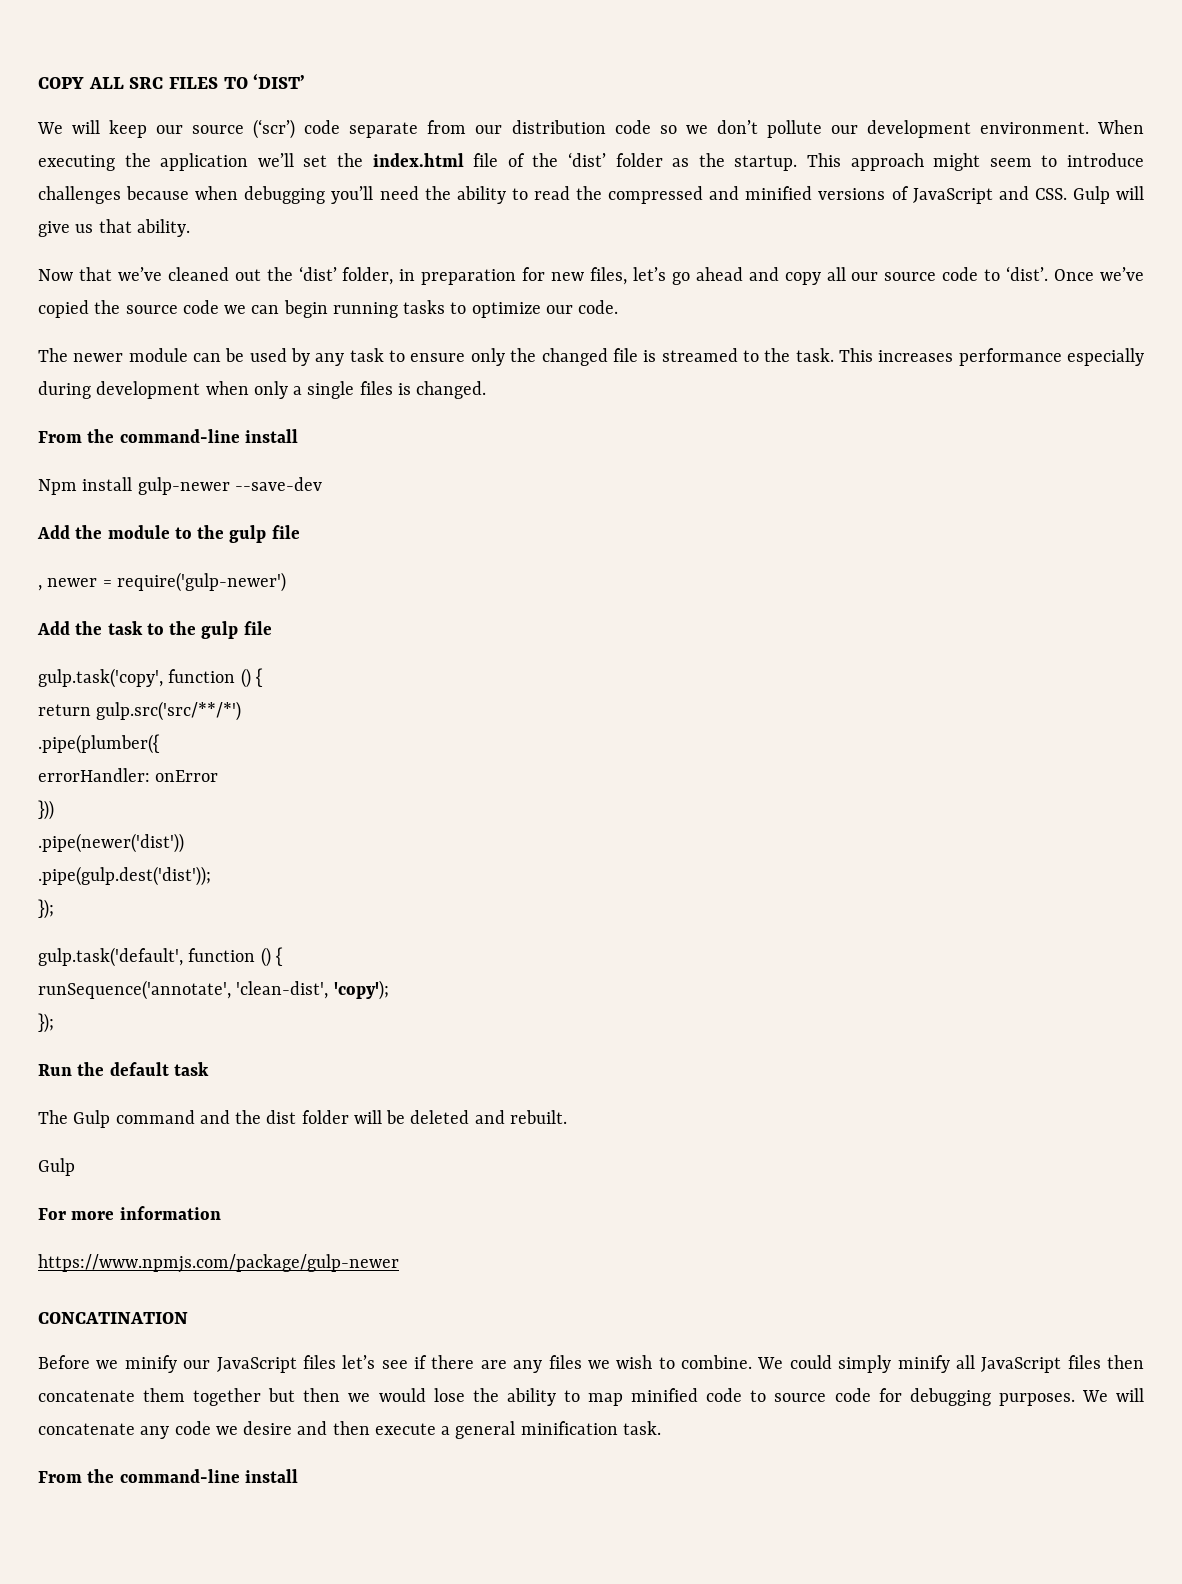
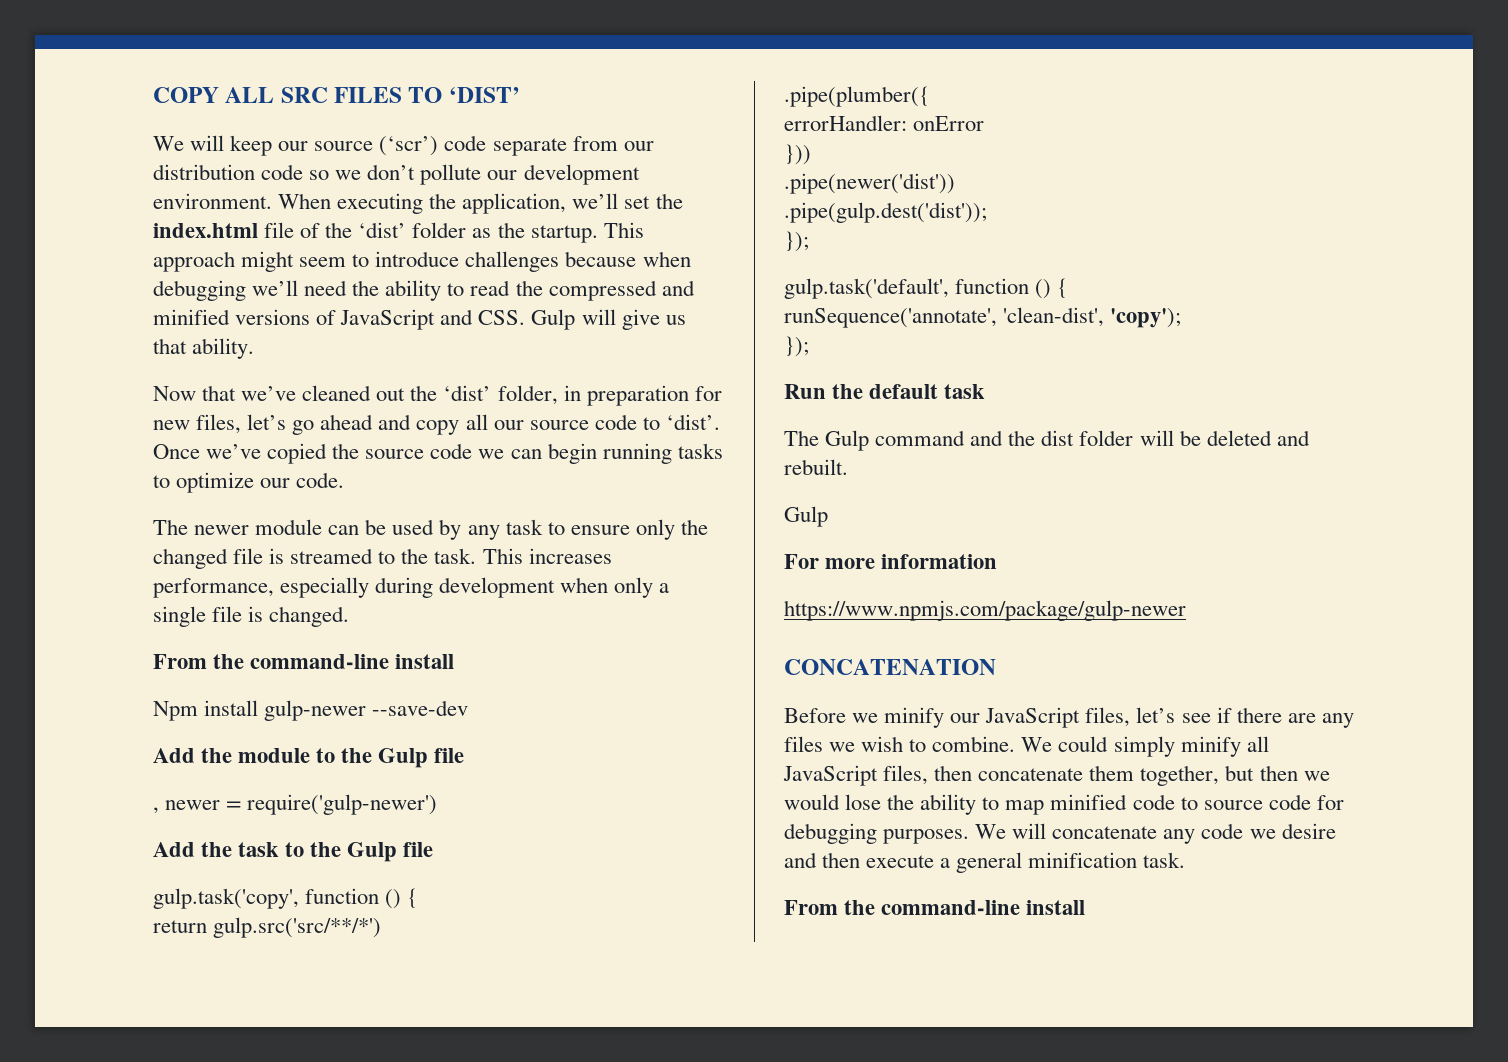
[160,153,249,171] application -> [462,193,567,214] application,
[331,186,374,204] you’ll -> [252,280,299,296] we’ll
[958,348,1062,366] performance -> [153,578,274,598] performance,
[359,381,393,395] files -> [212,606,243,622] file
[229,525,267,543] gulp -> [378,748,429,768] Gulp
[201,621,239,639] gulp -> [347,842,398,862] Gulp
[38,1312,188,1324] CONCATINATION -> [784,659,996,675] CONCATENATION
[302,1355,336,1369] files -> [1085,707,1131,727] files,
[1067,1355,1101,1369] files -> [883,765,929,785] files,
[193,1388,262,1406] together -> [1140,765,1220,786] together,

